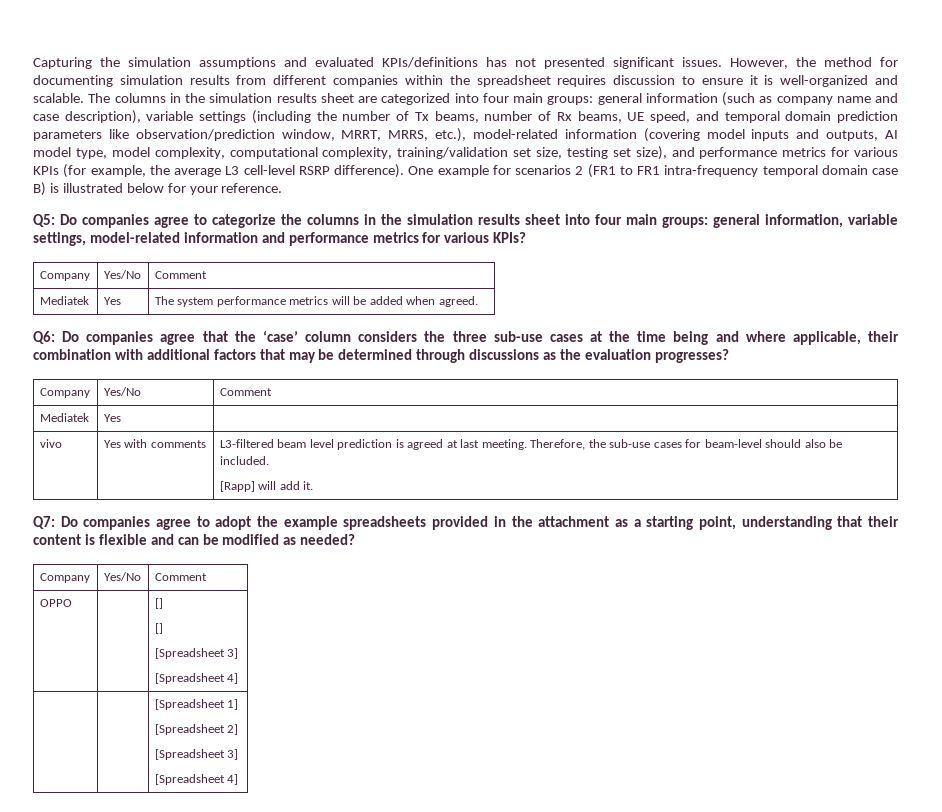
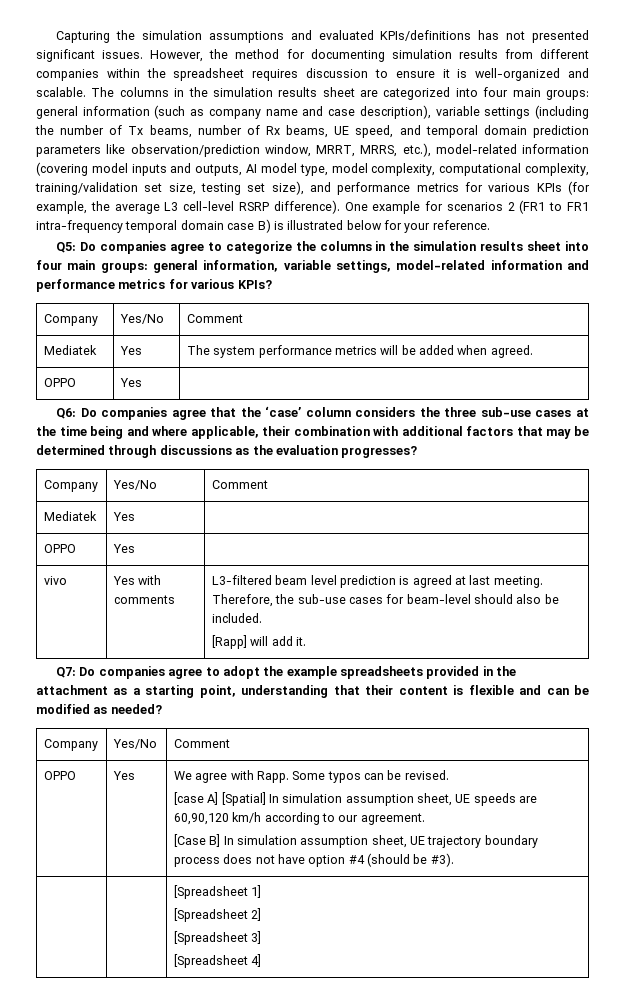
(478, 301) none -> [43,378,76,387] [119,378,142,387] // OPPO | Yes |
(121, 418) none -> [43,544,76,553] [112,544,135,553] // OPPO | Yes |
[154,598,163,609] [154,623,163,634] [154,648,239,659] [154,673,239,684] | [] // [] // [Spreadsheet 3] // [Spreadsheet 4] -> [112,771,135,780] [173,770,449,783] [173,792,538,806] [173,812,425,825] [173,834,538,848] [173,853,454,867] Yes | We agree with Rapp. Some typos can be revised. // [case A] [Spatial] In simulation assumption sheet, UE speeds are 60,90,120 km/h according to our agreement. // [Case B] In simulation assumption sheet, UE trajectory boundary process does not have option #4 (should be #3).

